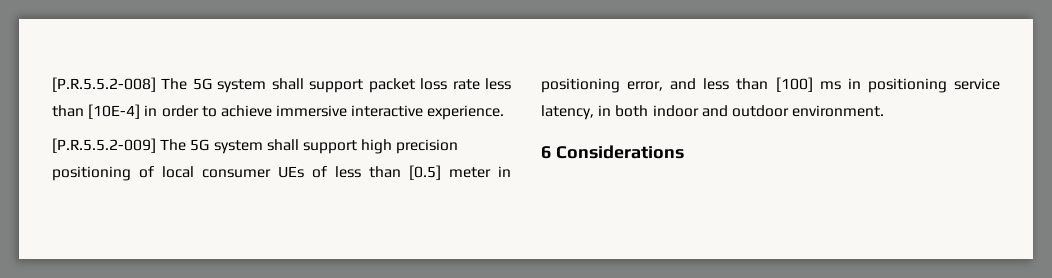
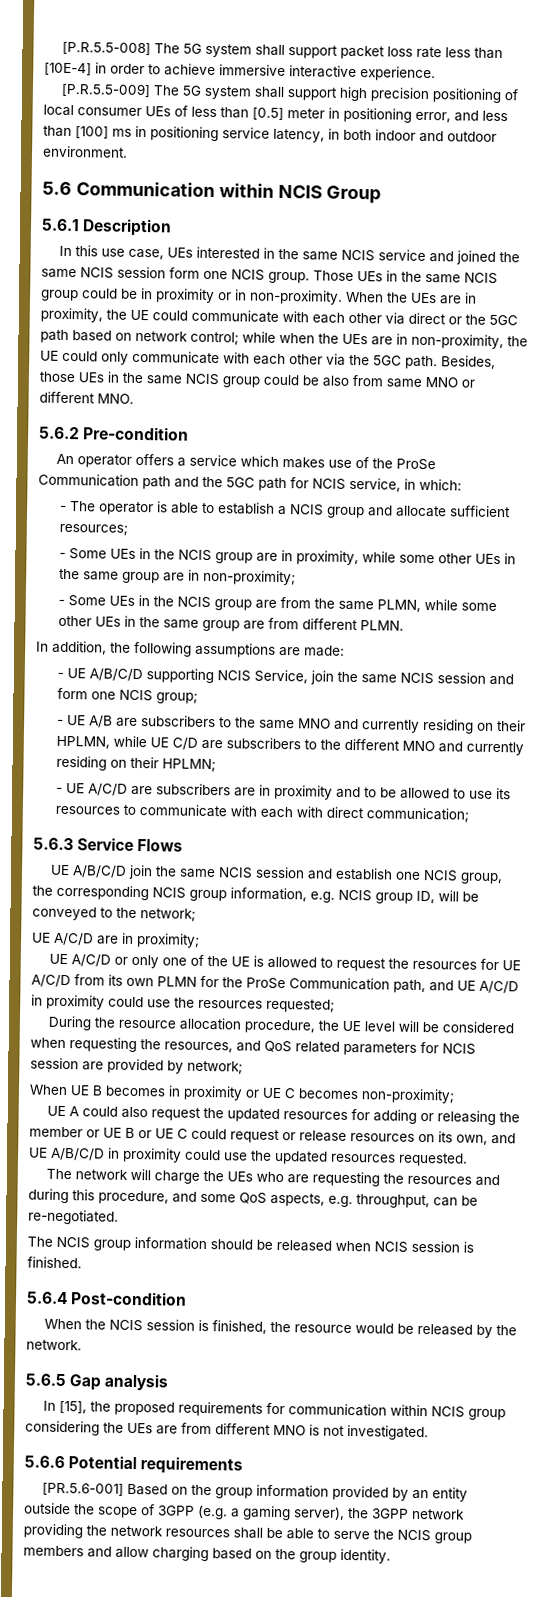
[52,77,156,92] [P.R.5.5.2-008] -> [62,41,152,56] [P.R.5.5-008]
[52,138,156,153] [P.R.5.5.2-009] -> [61,82,152,98] [P.R.5.5-009]
[541,145,684,159] 6 Considerations -> [42,181,382,204] [41,218,173,237] [59,245,521,265] [41,266,498,284] [40,288,477,305] [40,307,518,326] [40,329,528,350] [40,350,496,370] [39,371,475,388] [39,391,134,404] [39,426,190,441] [56,453,437,471] [38,473,462,492] [59,501,511,519] [58,523,128,536] [58,548,516,566] [58,568,296,586] [57,594,497,612] [57,615,404,632] [36,640,345,658] [56,668,514,686] [56,687,198,704] [56,715,526,734] [55,735,524,756] [55,755,216,773] [55,782,511,800] [54,804,469,823] [33,837,184,852] [50,864,504,885] [32,884,479,904] [32,906,196,922] [32,932,200,948] [49,953,522,972] [31,974,519,994] [31,994,335,1013] [48,1015,515,1034] [30,1037,476,1056] [30,1057,243,1075] [29,1084,455,1104] [47,1105,521,1126] [29,1126,516,1145] [29,1147,468,1167] [46,1168,501,1187] [28,1188,478,1209] [28,1209,119,1225] [27,1236,474,1253] [27,1256,82,1269] [26,1291,188,1306] [44,1318,518,1339] [26,1339,82,1351] [25,1373,170,1391] [43,1400,507,1421] [25,1420,429,1441] [24,1455,244,1475] [42,1482,469,1502] [24,1502,465,1521] [23,1523,472,1544] [23,1545,391,1564] 5.6 Communication within NCIS Group // 5.6.1 Description // In this use case, UEs interested in the same NCIS service and joined the same NCIS session form one NCIS group. Those UEs in the same NCIS group could be in proximity or in non-proximity. When the UEs are in proximity, the UE could communicate with each other via direct or the 5GC path based on network control; while when the UEs are in non-proximity, the UE could only communicate with each other via the 5GC path. Besides, those UEs in the same NCIS group could be also from same MNO or different MNO. // 5.6.2 Pre-condition // An operator offers a service which makes use of the ProSe Communication path and the 5GC path for NCIS service, in which: // - The operator is able to establish a NCIS group and allocate sufficient resources; // - Some UEs in the NCIS group are in proximity, while some other UEs in the same group are in non-proximity; // - Some UEs in the NCIS group are from the same PLMN, while some other UEs in the same group are from different PLMN. // In addition, the following assumptions are made: // - UE A/B/C/D supporting NCIS Service, join the same NCIS session and form one NCIS group; // - UE A/B are subscribers to the same MNO and currently residing on their HPLMN, while UE C/D are subscribers to the different MNO and currently residing on their HPLMN; // - UE A/C/D are subscribers are in proximity and to be allowed to use its resources to communicate with each with direct communication; // 5.6.3 Service Flows // UE A/B/C/D join the same NCIS session and establish one NCIS group, the corresponding NCIS group information, e.g. NCIS group ID, will be conveyed to the network; // UE A/C/D are in proximity; // UE A/C/D or only one of the UE is allowed to request the resources for UE A/C/D from its own PLMN for the ProSe Communication path, and UE A/C/D in proximity could use the resources requested; // During the resource allocation procedure, the UE level will be considered when requesting the resources, and QoS related parameters for NCIS session are provided by network; // When UE B becomes in proximity or UE C becomes non-proximity; // UE A could also request the updated resources for adding or releasing the member or UE B or UE C could request or release resources on its own, and UE A/B/C/D in proximity could use the updated resources requested. // The network will charge the UEs who are requesting the resources and during this procedure, and some QoS aspects, e.g. throughput, can be re-negotiated. // The NCIS group information should be released when NCIS session is finished. // 5.6.4 Post-condition // When the NCIS session is finished, the resource would be released by the network. // 5.6.5 Gap analysis // In [15], the proposed requirements for communication within NCIS group considering the UEs are from different MNO is not investigated. // 5.6.6 Potential requirements // [PR.5.6-001] Based on the group information provided by an entity outside the scope of 3GPP (e.g. a gaming server), the 3GPP network providing the network resources shall be able to serve the NCIS group members and allow charging based on the group identity.

